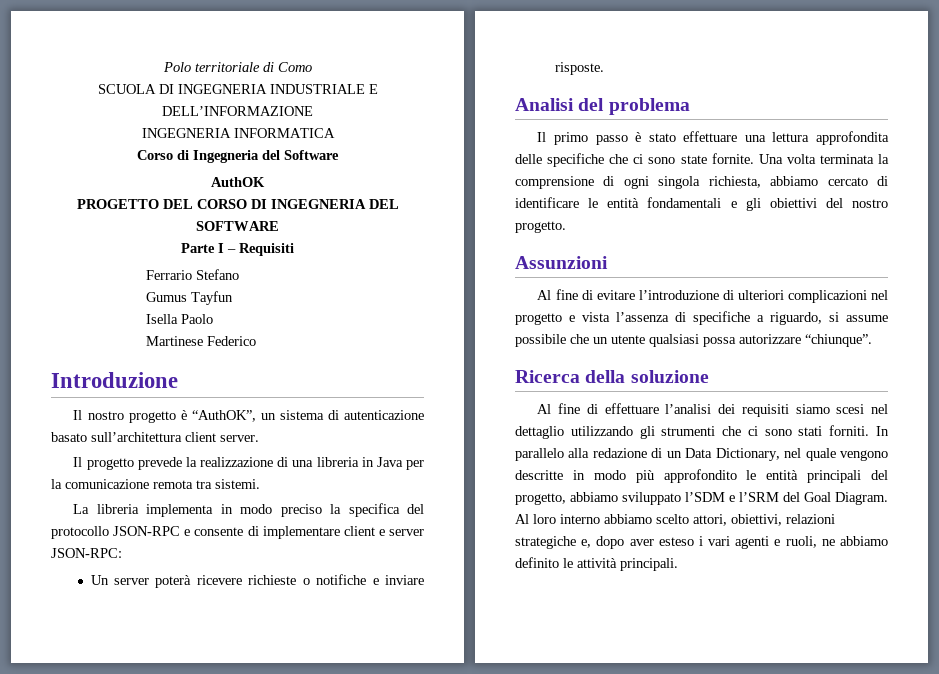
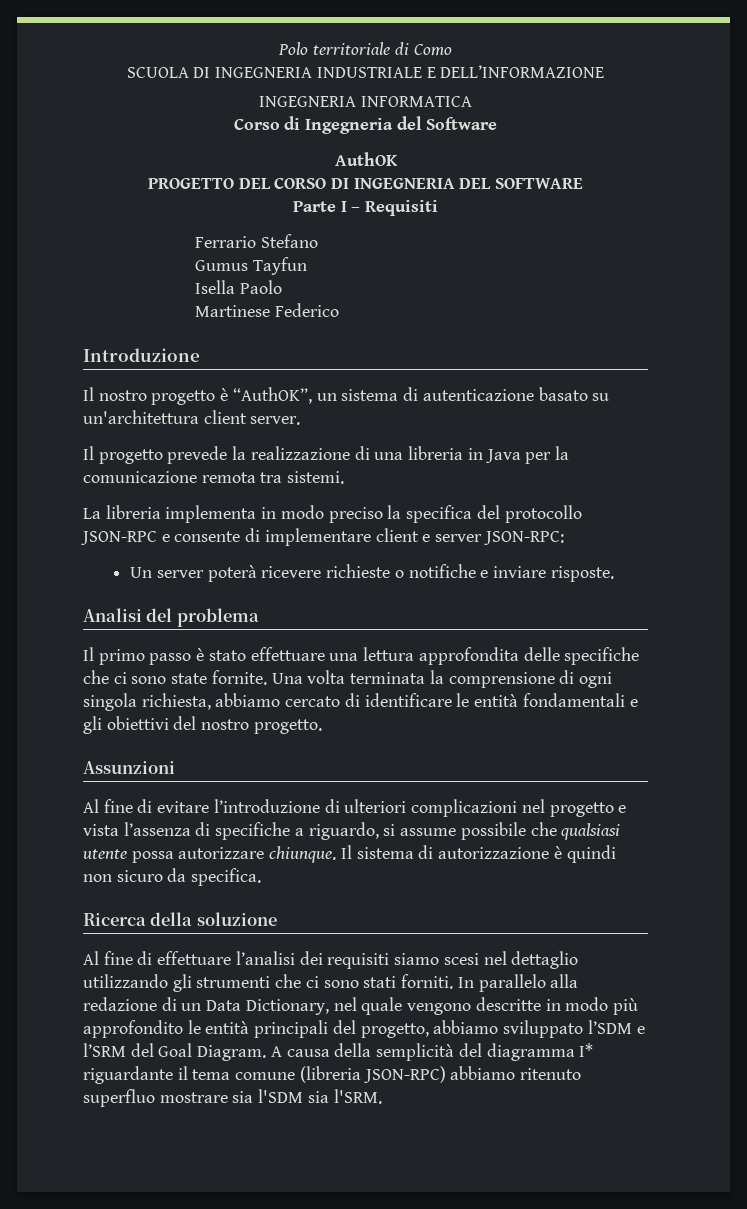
[91,432,182,442] sull’architettura -> [592,393,610,401] [83,410,199,424] su un'architettura
[593,334,872,347] un utente qualsiasi possa autorizzare “chiunque”. -> [561,823,621,840] [83,845,616,863] [83,868,262,886] qualsiasi utente possa autorizzare chiunque. Il sistema di autorizzazione è quindi non sicuro da specifica.
[515,514,835,526] [515,536,888,549] [515,557,678,571] Al loro interno abbiamo scelto attori, obiettivi, relazioni strategiche e, dopo aver esteso i vari agenti e ruoli, ne abbiamo definito le attività principali. -> [270,1043,594,1061] [83,1066,582,1084] [83,1089,382,1107] A causa della semplicità del diagramma I* riguardante il tema comune (libreria JSON-RPC) abbiamo ritenuto superfluo mostrare sia l'SDM sia l'SRM.

